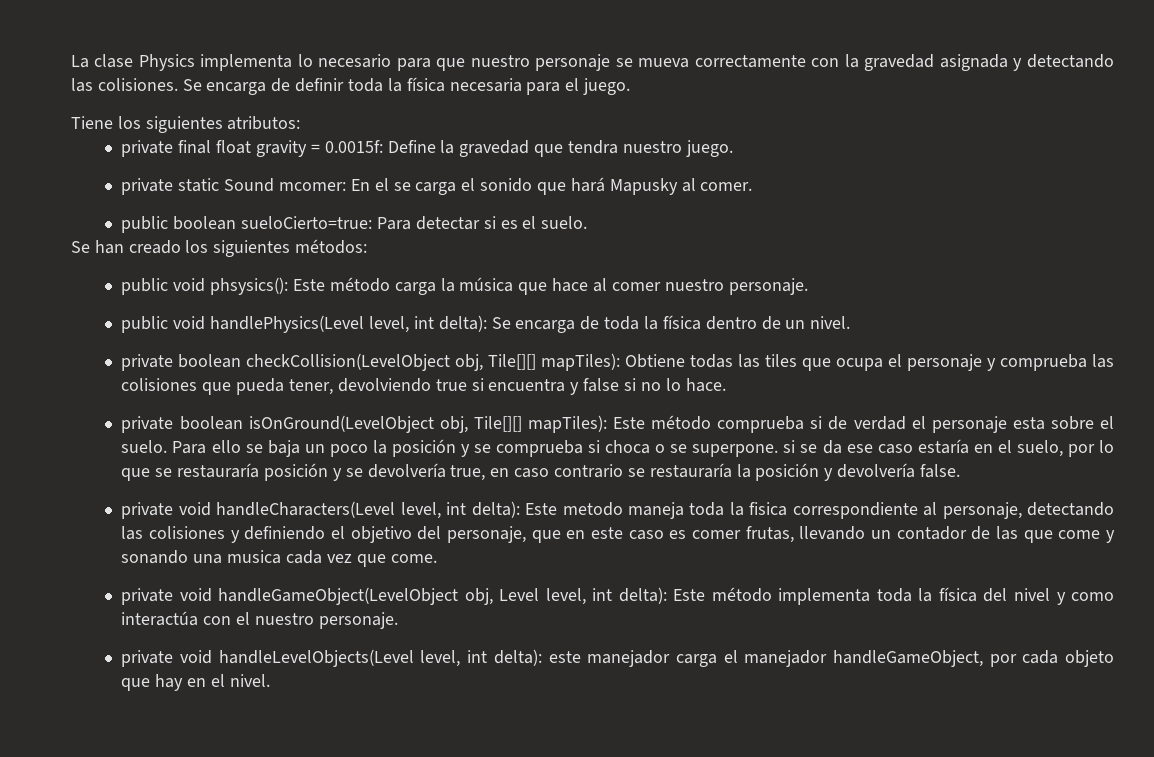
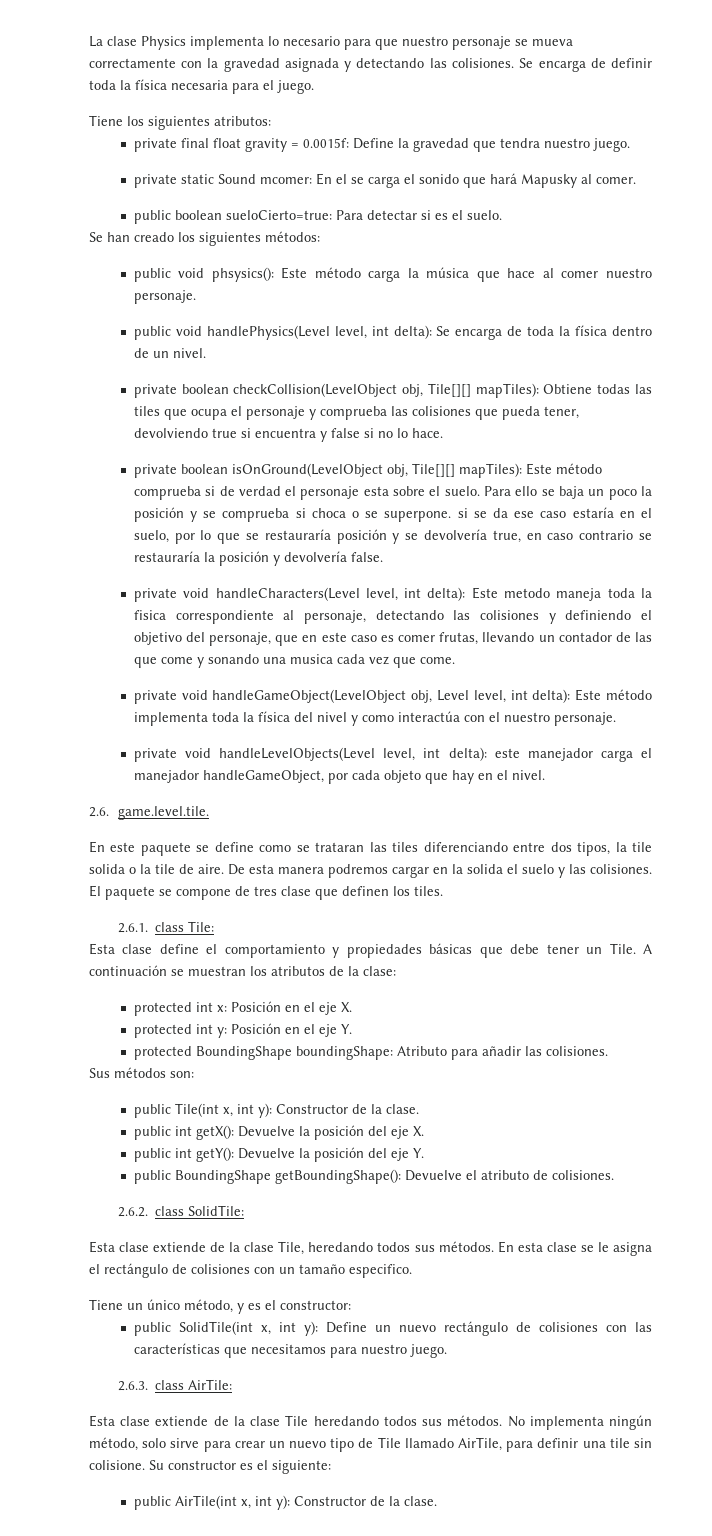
(270, 680) none -> [88,806,209,820] [88,841,652,856] [88,864,653,878] [88,885,443,900] [117,921,215,933] [88,943,652,958] [88,965,396,976] [133,1001,352,1016] [133,1023,352,1038] [133,1046,608,1060] [88,1067,194,1078] [133,1103,419,1118] [133,1125,424,1140] [133,1147,424,1162] [133,1169,614,1184] [117,1205,245,1217] [88,1241,653,1256] [88,1263,412,1278] [88,1299,351,1314] [133,1321,652,1336] [133,1343,447,1358] [117,1379,233,1391] [88,1415,653,1430] [88,1437,653,1452] [88,1460,331,1474] [133,1495,437,1510] // 2.6. game.level.tile. // En este paquete se define como se trataran las tiles diferenciando entre dos tipos, la tile solida o la tile de aire. De esta manera podremos cargar en la solida el suelo y las colisiones. El paquete se compone de tres clase que definen los tiles. // 2.6.1. class Tile: // Esta clase define el comportamiento y propiedades básicas que debe tener un Tile. A continuación se muestran los atributos de la clase: // protected int x: Posición en el eje X. // protected int y: Posición en el eje Y. // protected BoundingShape boundingShape: Atributo para añadir las colisiones. // Sus métodos son: // public Tile(int x, int y): Constructor de la clase. // public int getX(): Devuelve la posición del eje X. // public int getY(): Devuelve la posición del eje Y. // public BoundingShape getBoundingShape(): Devuelve el atributo de colisiones. // 2.6.2. class SolidTile: // Esta clase extiende de la clase Tile, heredando todos sus métodos. En esta clase se le asigna el rectángulo de colisiones con un tamaño especifico. // Tiene un único método, y es el constructor: // public SolidTile(int x, int y): Define un nuevo rectángulo de colisiones con las características que necesitamos para nuestro juego. // 2.6.3. class AirTile: // Esta clase extiende de la clase Tile heredando todos sus métodos. No implementa ningún método, solo sirve para crear un nuevo tipo de Tile llamado AirTile, para definir una tile sin colisione. Su constructor es el siguiente: // public AirTile(int x, int y): Constructor de la clase.

